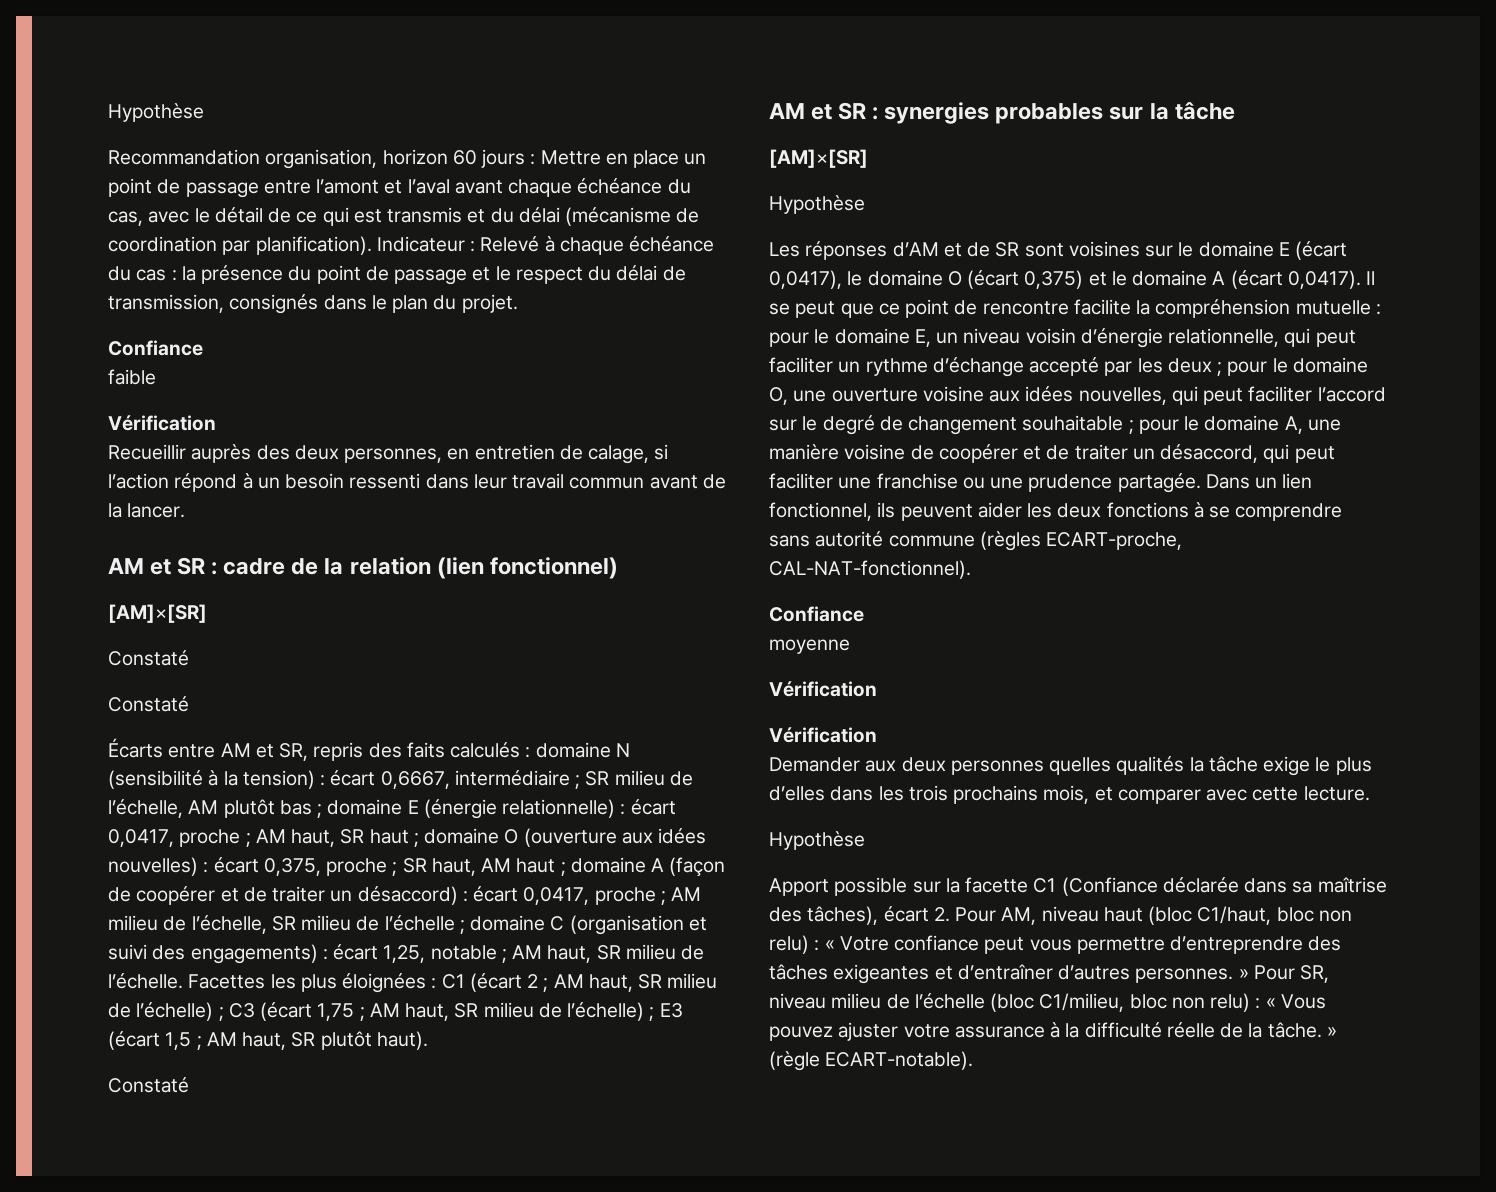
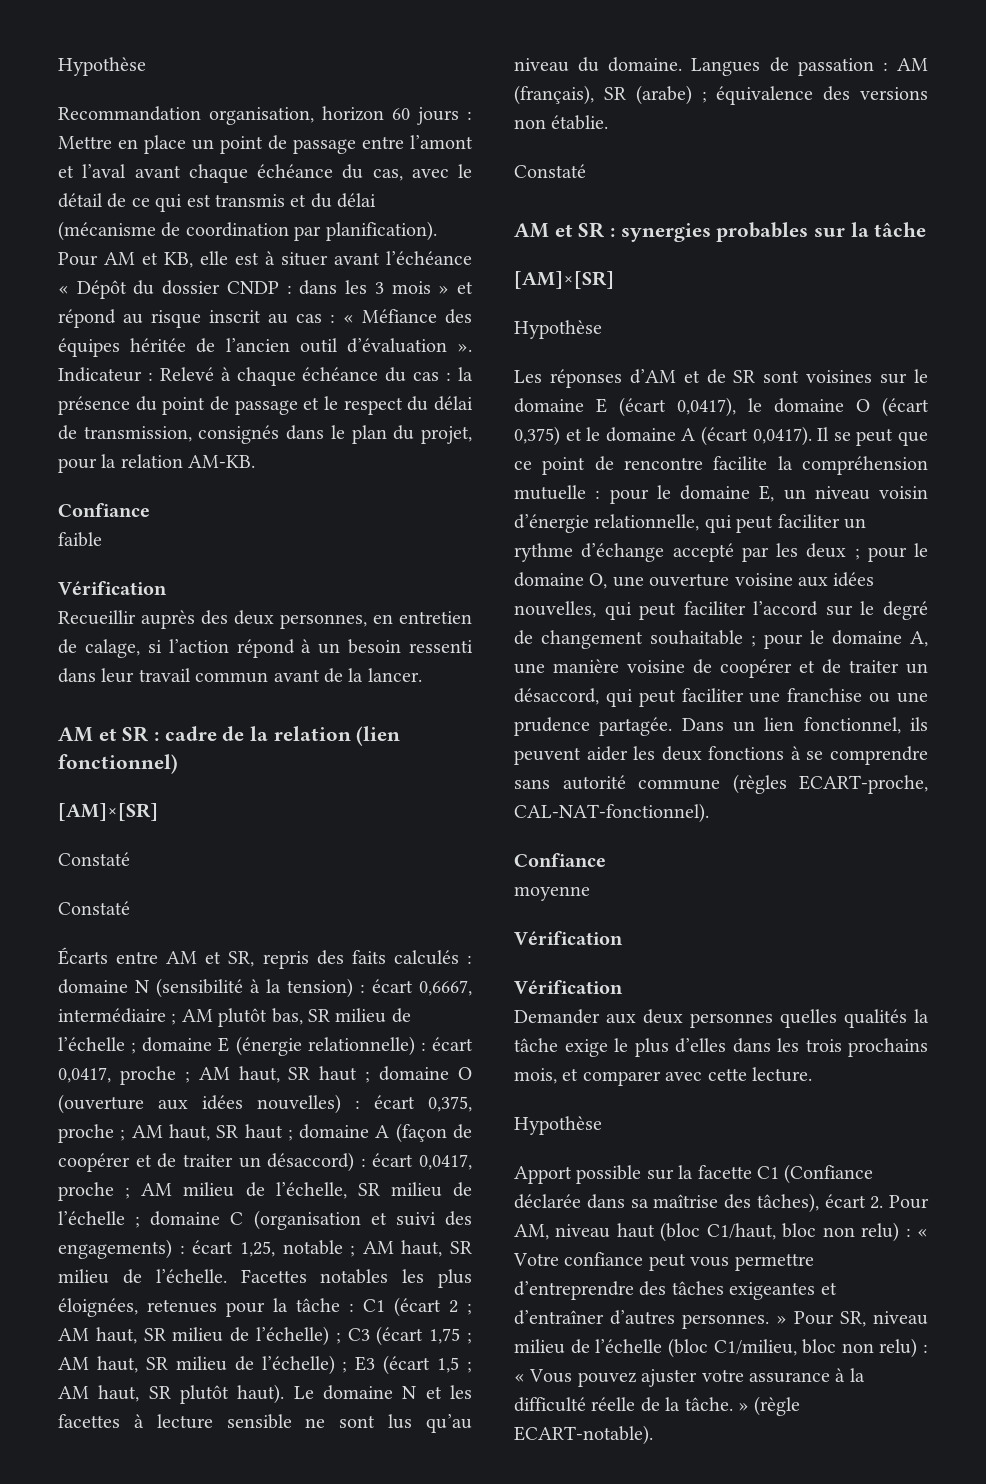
(372, 245) none -> [58,251,472,268] [58,280,474,299] [58,309,472,328] [58,338,473,357] Pour AM et KB, elle est à situer avant l’échéance « Dépôt du dossier CNDP : dans les 3 mois » et répond au risque inscrit au cas : « Méfiance des équipes héritée de l’ancien outil d’évaluation ».
[461,294,518,313] projet. -> [421,426,473,444] [58,454,256,473] projet, pour la relation AM-KB.
[585,770,693,786] [108,799,312,818] SR milieu de l’échelle, AM plutôt bas -> [181,1008,411,1027] [58,1037,125,1051] AM plutôt bas, SR milieu de l’échelle
[402,858,512,876] SR haut, AM -> [131,1124,239,1141] AM haut, SR
(266, 981) none -> [320,1269,389,1284] notables
[342,973,427,993] éloignées -> [58,1298,340,1317] éloignées, retenues pour la tâche
(428, 1040) none -> [293,1385,472,1400] [58,1414,472,1433] [514,57,928,76] [514,85,928,105] [514,115,609,130] Le domaine N et les facettes à lecture sensible ne sont lus qu’au niveau du domaine. Langues de passation : AM (français), SR (arabe) ; équivalence des versions non établie.

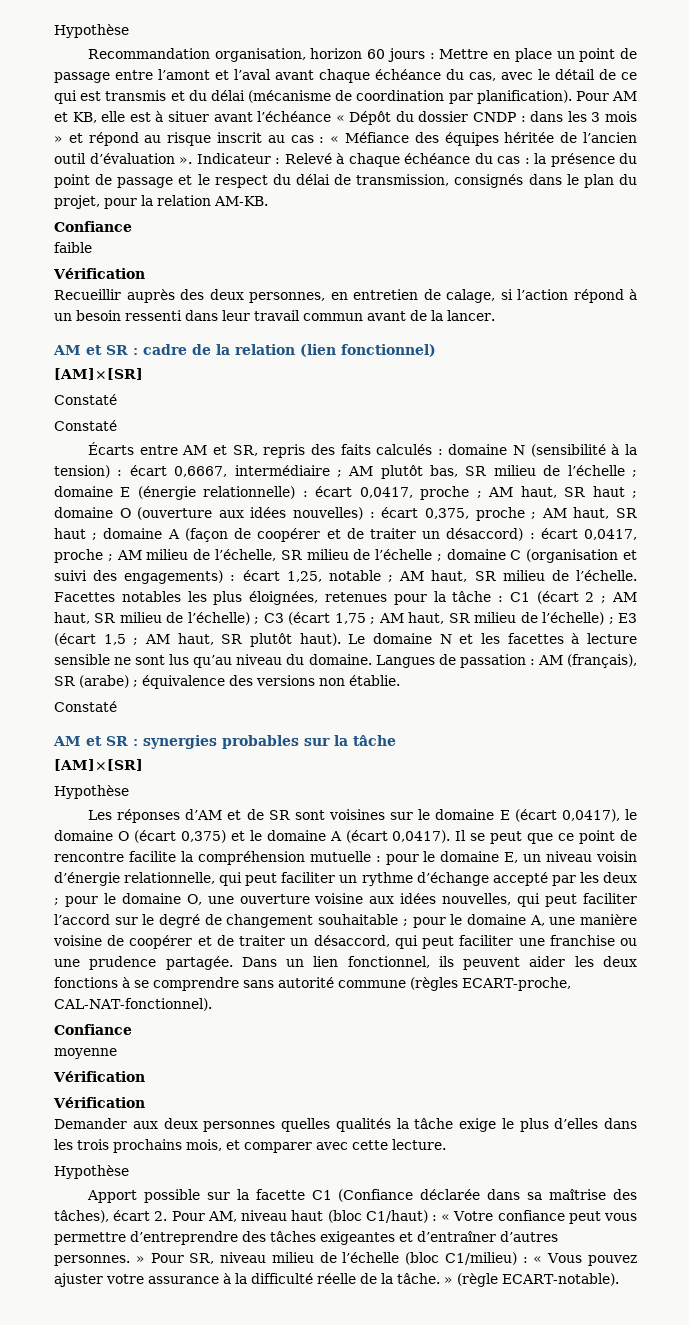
[706,1222,900,1242] C1/haut, bloc non relu) -> [365,1210,428,1223] C1/haut)
[713,1338,918,1358] C1/milieu, bloc non relu) -> [444,1252,517,1265] C1/milieu)

